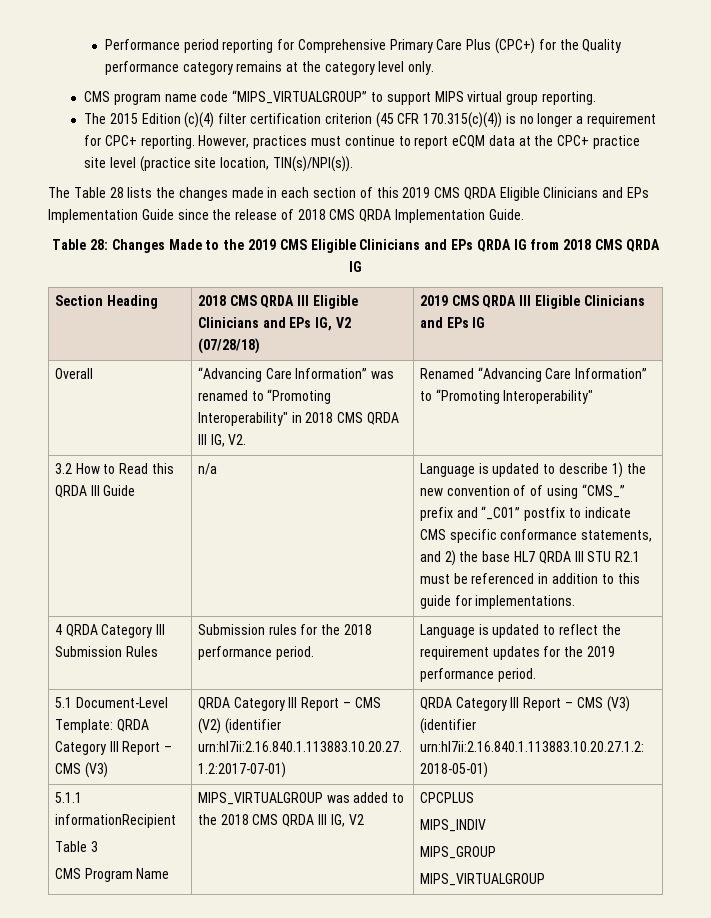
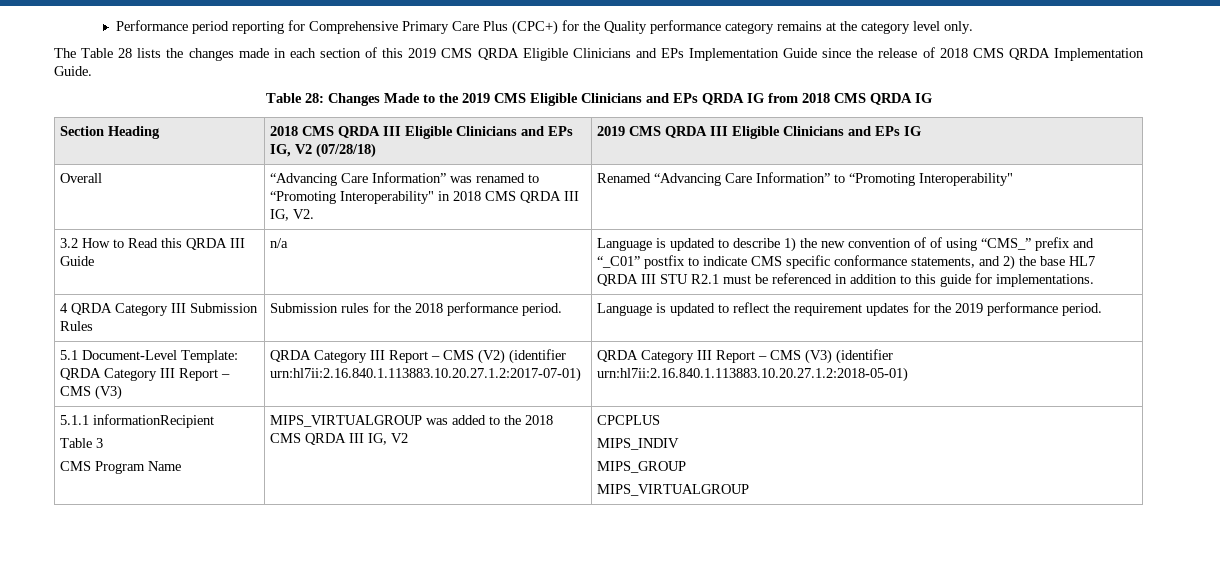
[84,90,596,105] [84,112,657,128] [84,135,641,149] [84,156,353,172] // CMS program name code “MIPS_VIRTUALGROUP” to support MIPS virtual group reporting. // The 2015 Edition (c)(4) filter certification criterion (45 CFR 170.315(c)(4)) is no longer a requirement for CPC+ reporting. However, practices must continue to report eCQM data at the CPC+ practice site level (practice site location, TIN(s)/NPI(s)). -> (973, 27) none

